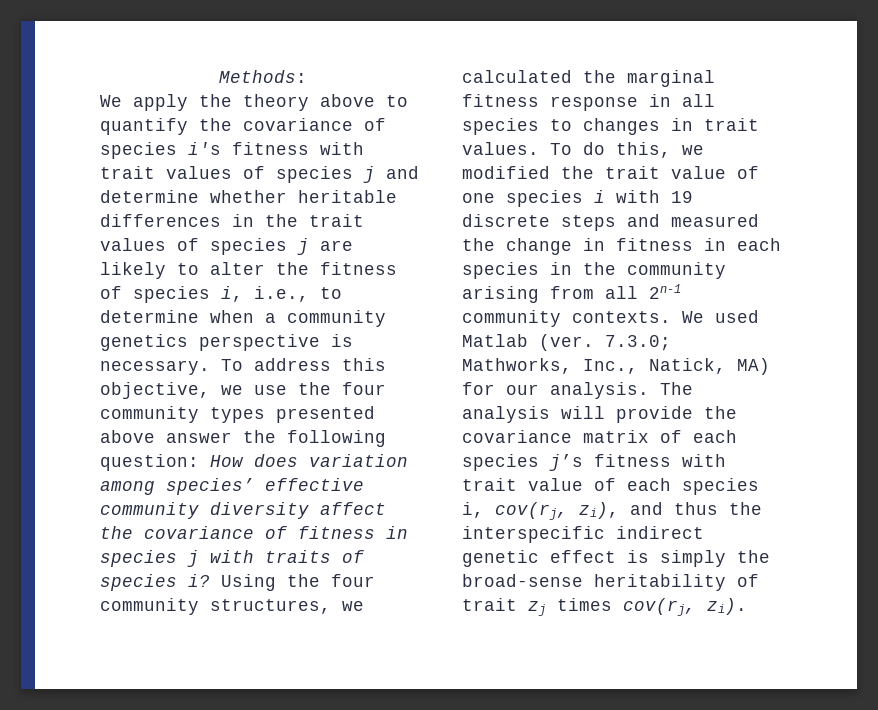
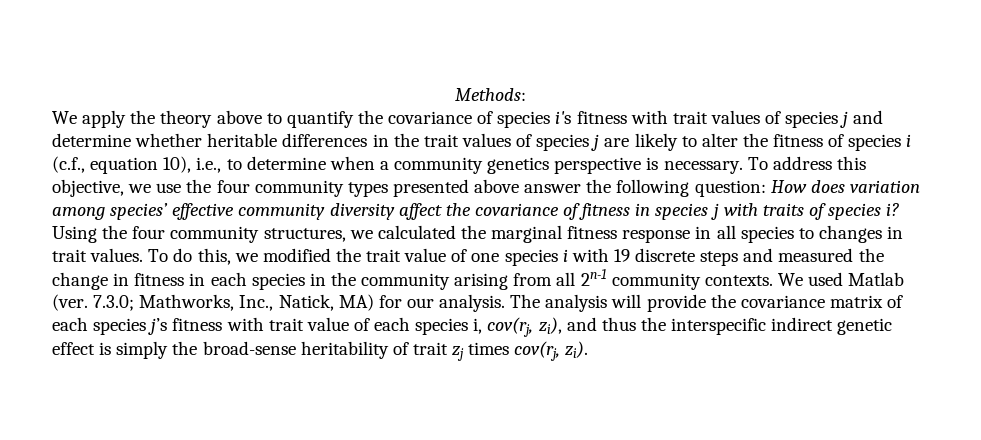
[221,286,243,302] i, -> [906,134,912,147] [52,156,192,174] i (c.f., equation 10),

